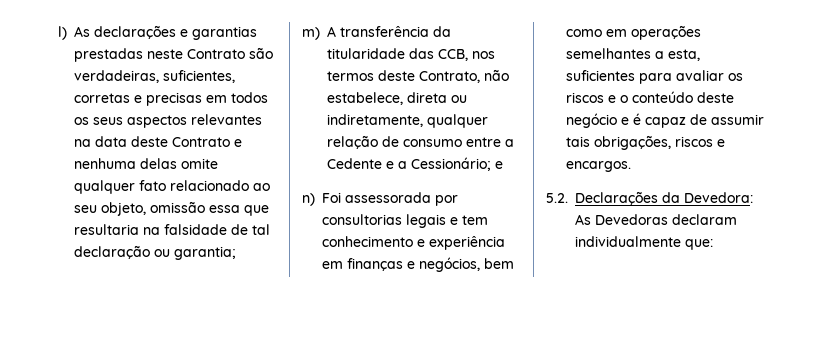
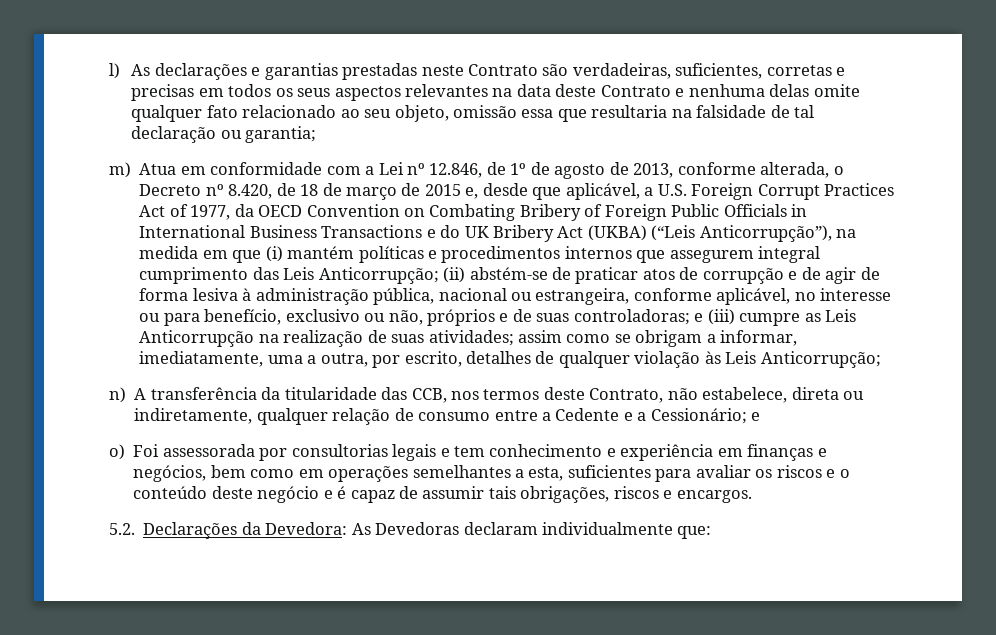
(320, 33) none -> [139,162,844,179] [139,183,894,200] [139,204,808,221] [139,225,857,242] [139,246,821,263] [139,267,880,284] [139,288,892,305] [139,309,857,326] [139,330,798,347] [139,351,881,368] [109,387,126,403] Atua em conformidade com a Lei nº 12.846, de 1º de agosto de 2013, conforme alterada, o Decreto nº 8.420, de 18 de março de 2015 e, desde que aplicável, a U.S. Foreign Corrupt Practices Act of 1977, da OECD Convention on Combating Bribery of Foreign Public Officials in International Business Transactions e do UK Bribery Act (UKBA) (“Leis Anticorrupção”), na medida em que (i) mantém políticas e procedimentos internos que assegurem integral cumprimento das Leis Anticorrupção; (ii) abstém-se de praticar atos de corrupção e de agir de forma lesiva à administração pública, nacional ou estrangeira, conforme aplicável, no interesse ou para benefício, exclusivo ou não, próprios e de suas controladoras; e (iii) cumpre as Leis Anticorrupção na realização de suas atividades; assim como se obrigam a informar, imediatamente, uma a outra, por escrito, detalhes de qualquer violação às Leis Anticorrupção; // n)
[302,193,315,206] n) -> [109,444,125,460] o)

